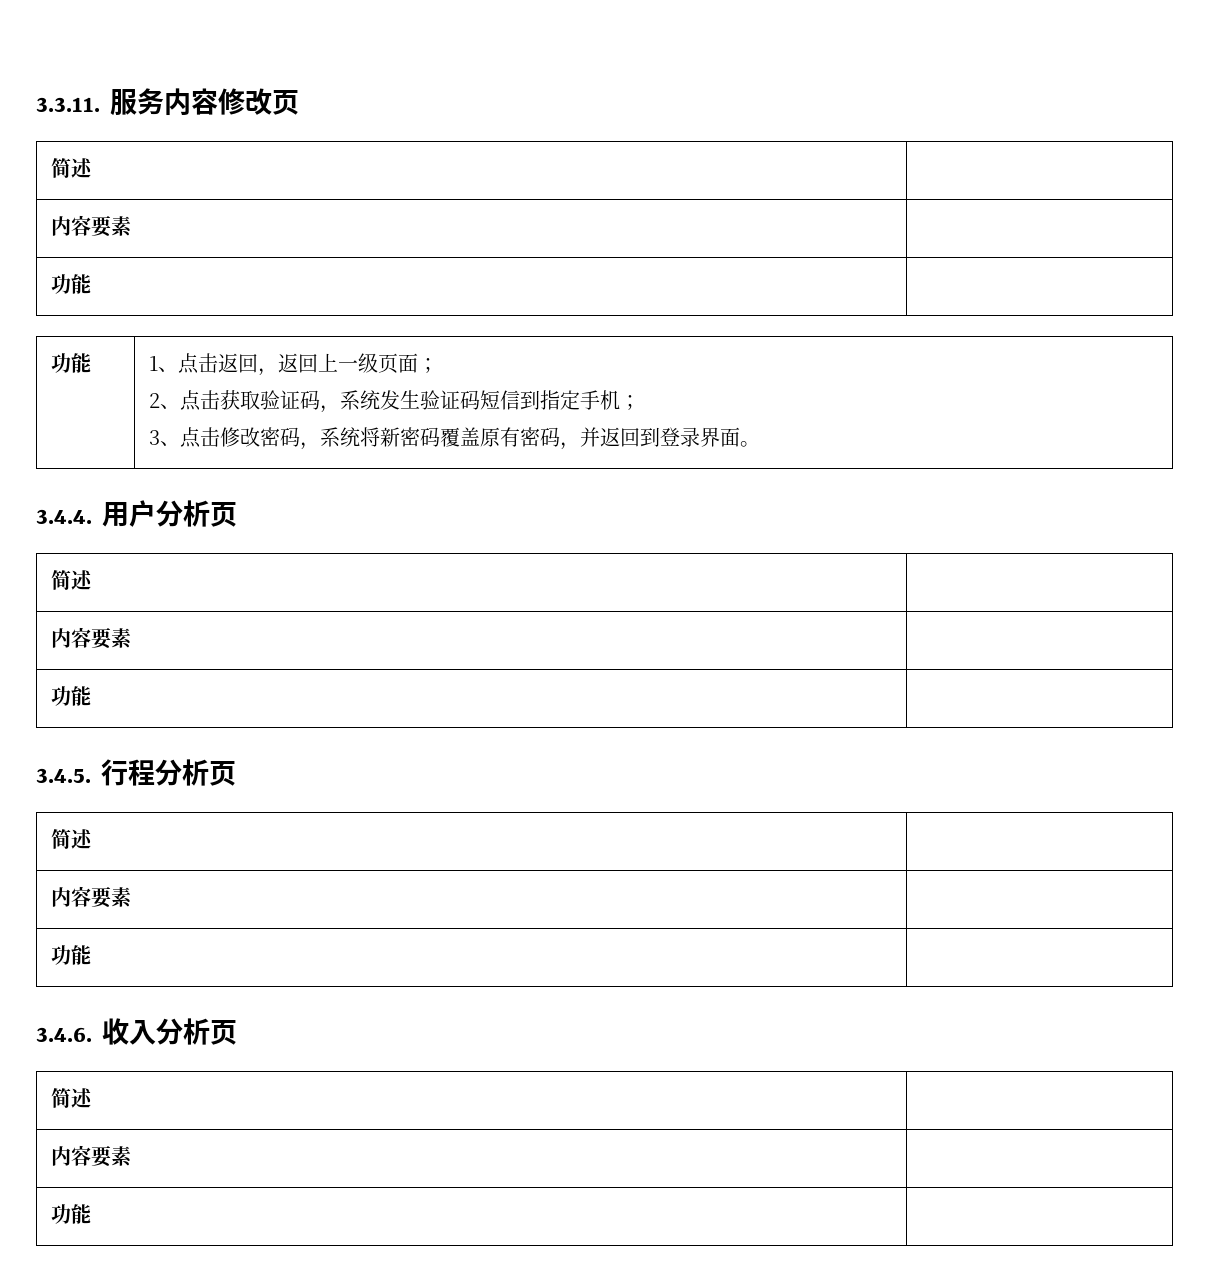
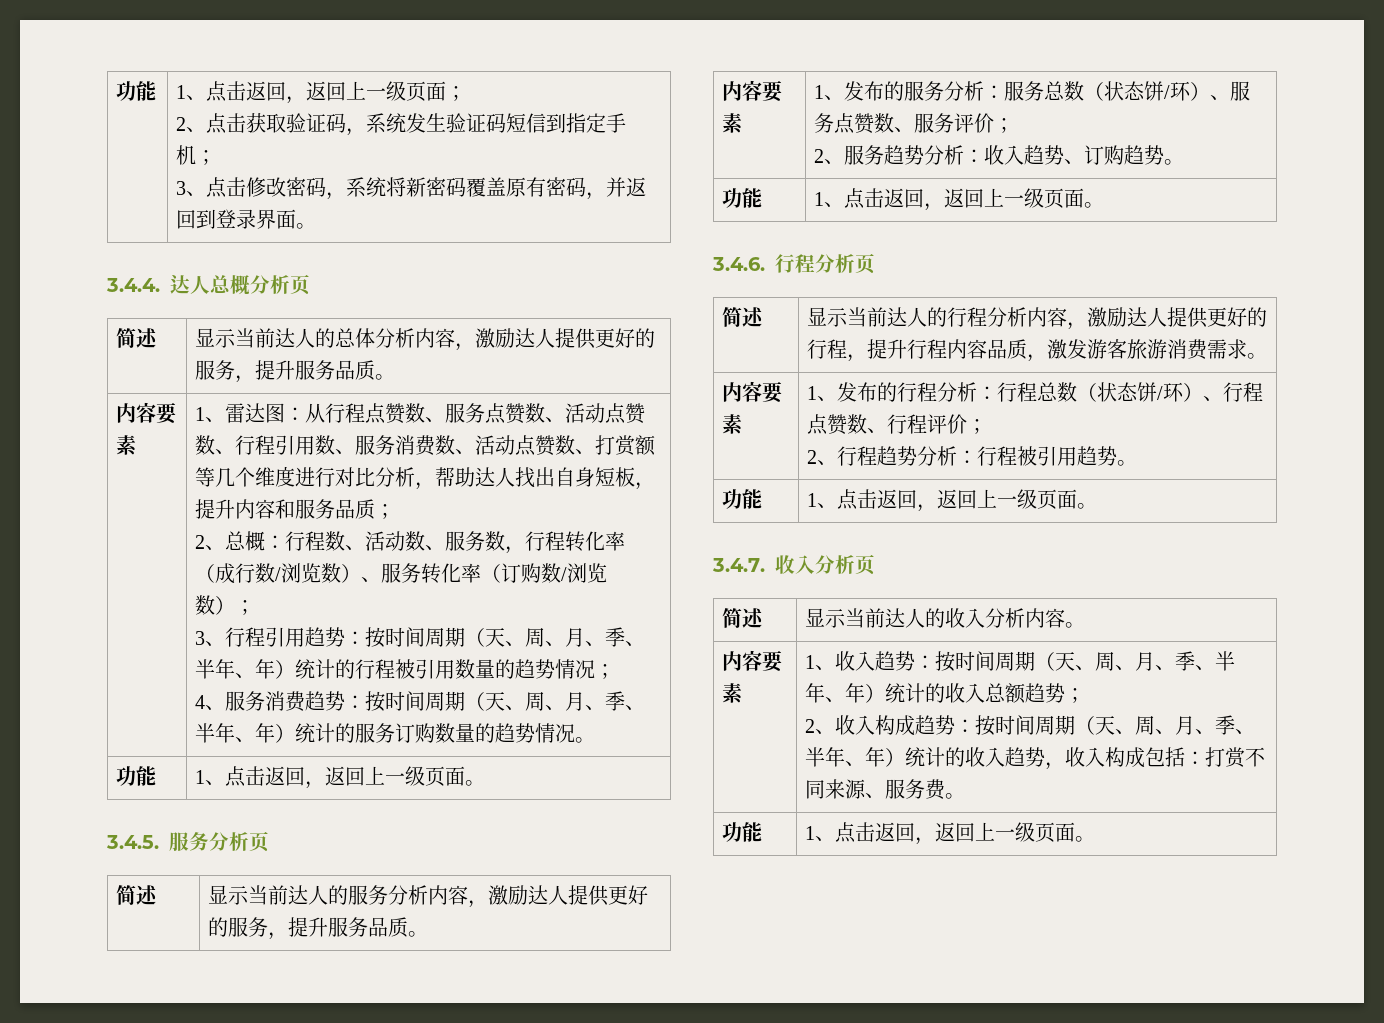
[36,88,299,116] [51,158,94,178] [51,215,133,237] [51,274,92,294] 3.3.11.服务内容修改页 // 简述 | // 内容要素 | // 功能 | // -> (115, 91) none
[102,500,237,527] [51,570,94,590] [51,627,133,649] [51,686,92,706] [36,759,236,786] [51,829,94,849] [51,886,133,908] [51,945,92,965] [36,1018,237,1045] [51,1088,94,1108] [51,1145,133,1167] [51,1204,92,1224] 用户分析页 // 简述 | // 内容要素 | // 功能 | // 3.4.5.行程分析页 // 简述 | // 内容要素 | // 功能 | // 3.4.6.收入分析页 // 简述 | // 内容要素 | // 功能 | -> [170,274,310,295] [115,328,158,348] [194,328,655,351] [194,360,395,383] [115,402,177,424] [115,435,137,455] [194,403,646,424] [194,435,656,456] [194,466,655,490] [194,499,395,519] [194,531,625,554] [194,563,607,584] [194,595,255,615] [194,627,645,648] [194,659,615,679] [194,691,645,712] [194,723,595,743] [115,766,156,786] [194,766,485,789] [106,831,269,852] [115,885,158,905] [207,885,648,908] [207,917,428,940] [721,80,783,102] [721,113,743,133] [813,81,1250,101] [813,113,1014,134] [813,145,1184,165] [721,188,762,208] [813,188,1104,211] [712,253,875,274] [721,307,764,327] [806,307,1267,330] [806,339,1267,362] [721,381,783,403] [721,414,743,434] [806,382,1263,402] [806,414,987,435] [806,446,1137,466] [721,489,762,509] [806,489,1097,512] [712,554,875,575] [721,608,764,628] [804,608,1085,628] [721,650,783,672] [721,683,743,703] [804,651,1235,672] [804,683,1085,704] [804,715,1255,736] [804,747,1265,770] [804,779,965,800] [721,822,762,842] [804,822,1095,845] 达人总概分析页 // 简述 | 显示当前达人的总体分析内容，激励达人提供更好的服务，提升服务品质。 // 内容要素 | 1、雷达图：从行程点赞数、服务点赞数、活动点赞数、行程引用数、服务消费数、活动点赞数、打赏额等几个维度进行对比分析，帮助达人找出自身短板，提升内容和服务品质； // 2、总概：行程数、活动数、服务数，行程转化率（成行数/浏览数）、服务转化率（订购数/浏览数）； // 3、行程引用趋势：按时间周期（天、周、月、季、半年、年）统计的行程被引用数量的趋势情况； // 4、服务消费趋势：按时间周期（天、周、月、季、半年、年）统计的服务订购数量的趋势情况。 // 功能 | 1、点击返回，返回上一级页面。 // 3.4.5.服务分析页 // 简述 | 显示当前达人的服务分析内容，激励达人提供更好的服务，提升服务品质。 // 内容要素 | 1、发布的服务分析：服务总数（状态饼/环）、服务点赞数、服务评价； // 2、服务趋势分析：收入趋势、订购趋势。 // 功能 | 1、点击返回，返回上一级页面。 // 3.4.6.行程分析页 // 简述 | 显示当前达人的行程分析内容，激励达人提供更好的行程，提升行程内容品质，激发游客旅游消费需求。 // 内容要素 | 1、发布的行程分析：行程总数（状态饼/环）、行程点赞数、行程评价； // 2、行程趋势分析：行程被引用趋势。 // 功能 | 1、点击返回，返回上一级页面。 // 3.4.7.收入分析页 // 简述 | 显示当前达人的收入分析内容。 // 内容要素 | 1、收入趋势：按时间周期（天、周、月、季、半年、年）统计的收入总额趋势； // 2、收入构成趋势：按时间周期（天、周、月、季、半年、年）统计的收入趋势，收入构成包括：打赏不同来源、服务费。 // 功能 | 1、点击返回，返回上一级页面。

